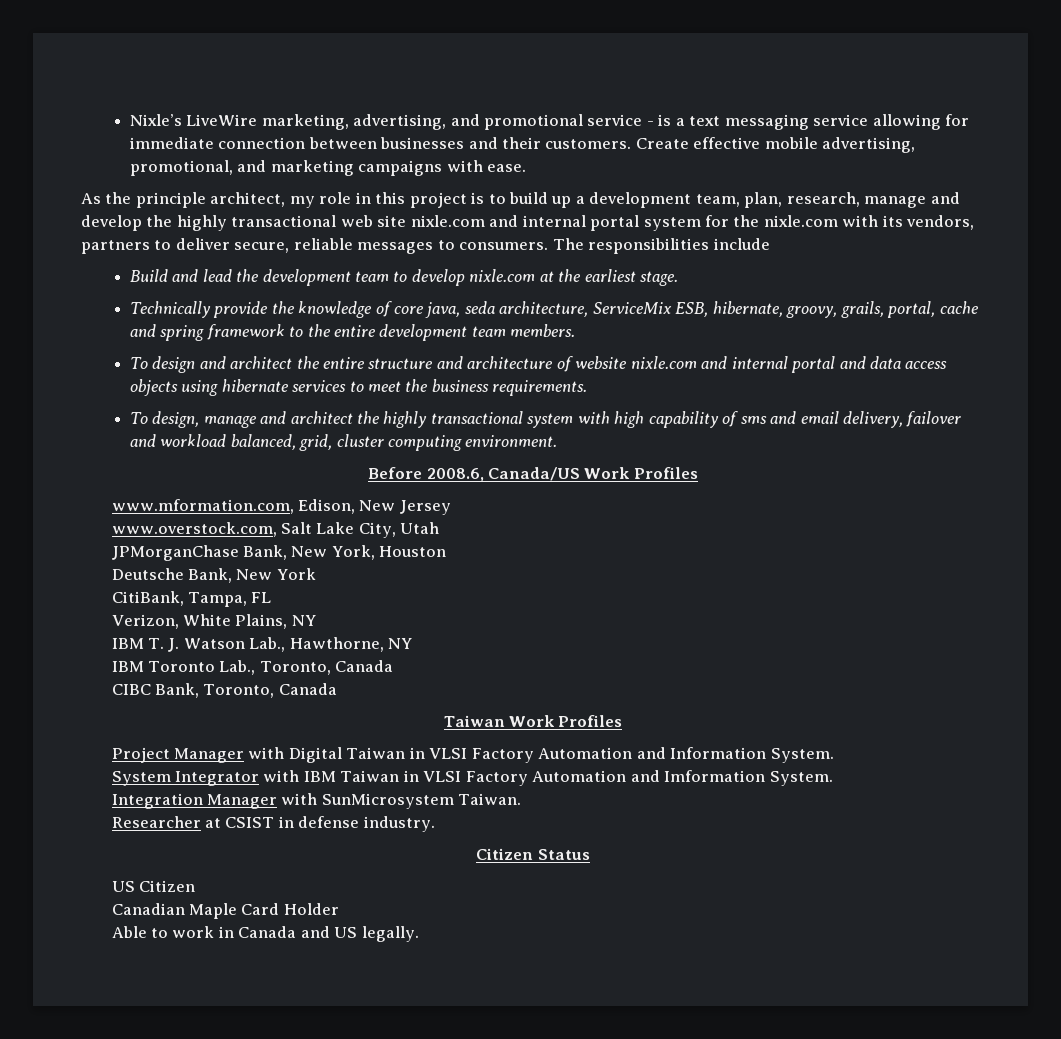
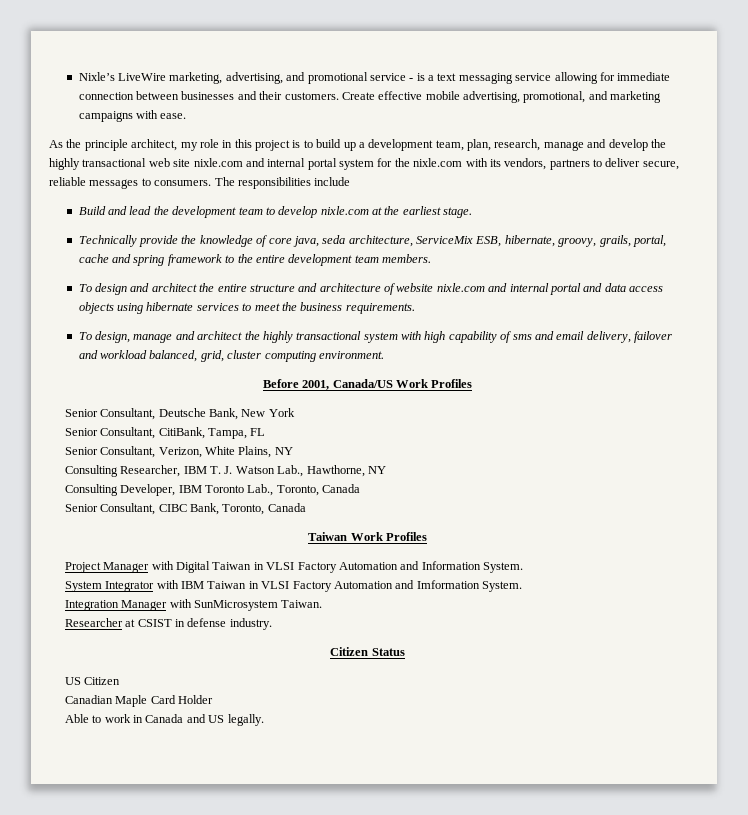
[426,468,484,482] 2008.6, -> [302,380,330,390] 2001,
[111,499,451,515] [111,522,440,538] [111,545,447,561] www.mformation.com, Edison, New Jersey // www.overstock.com, Salt Lake City, Utah // JPMorganChase Bank, New York, Houston // -> [64,408,156,420] Senior Consultant,
(316, 574) none -> [64,427,156,439] Senior Consultant,
(272, 597) none -> [64,446,156,458] Senior Consultant,
(316, 620) none -> [64,465,181,477] Consulting Researcher,
(413, 643) none -> [64,484,176,496] Consulting Developer,
(394, 666) none -> [64,503,156,515] Senior Consultant,

